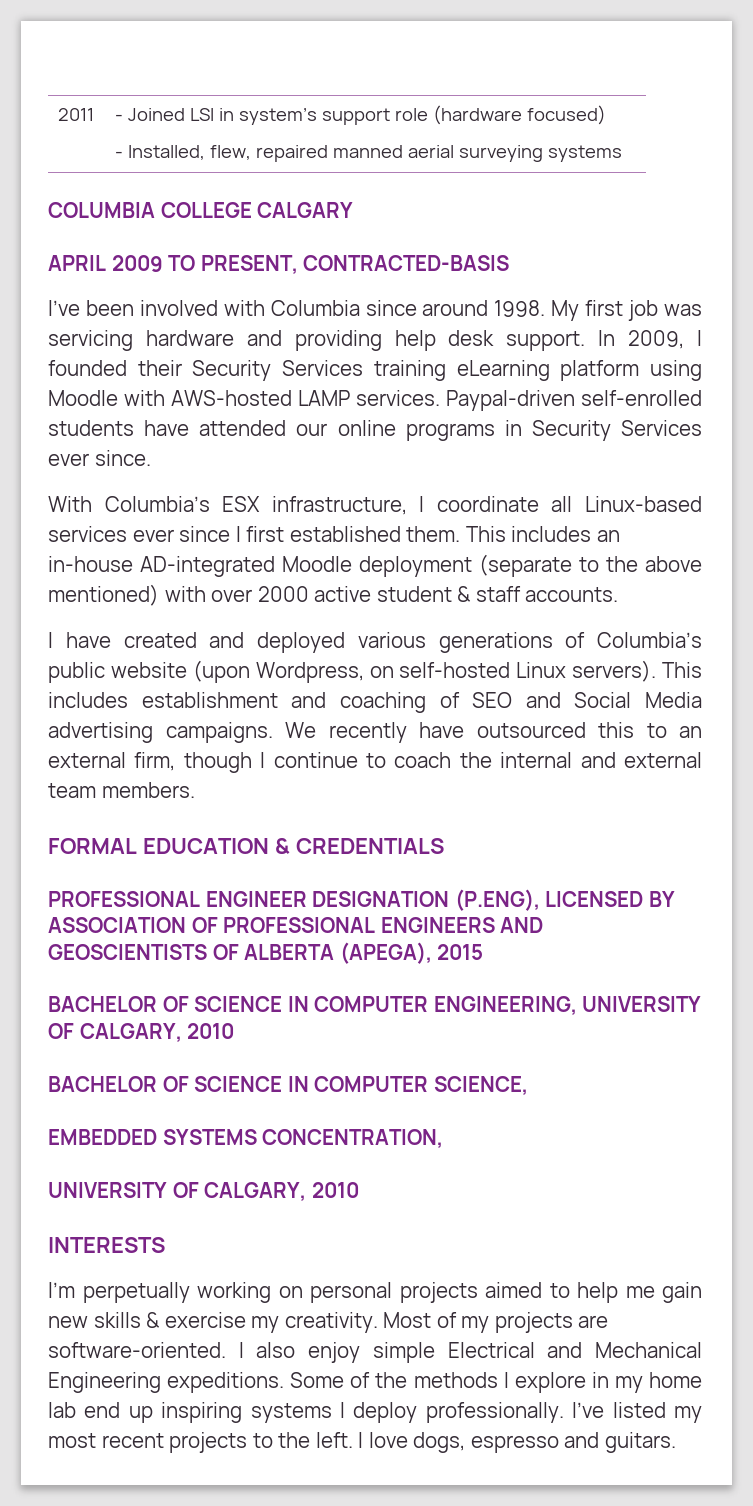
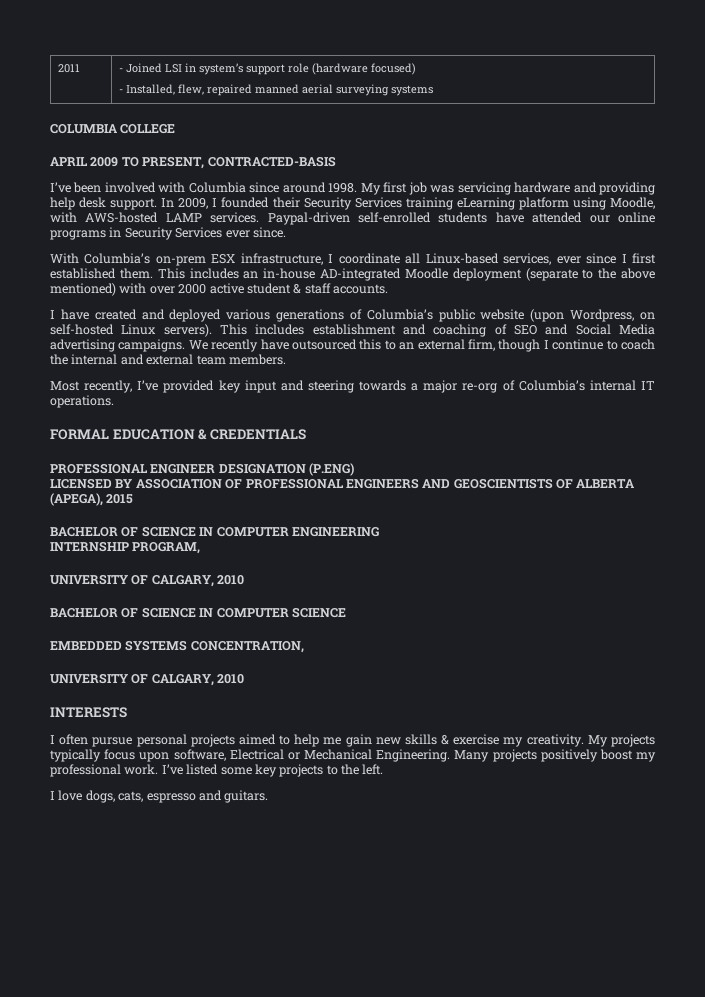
[257,202,354,218] CALGARY -> (176, 129) none
[48,390,118,406] Moodle -> [610,197,655,209] Moodle,
(210, 504) none -> [155,256,206,266] on-prem
[48,526,127,542] services -> [503,253,552,265] services,
(195, 790) none -> [50,380,655,393] [50,395,114,408] // Most recently, I’ve provided key input and steering towards a major re-org of Columbia’s internal IT operations.
[454,889,540,911] (P.ENG), -> [309,463,355,476] (P.ENG) //
[433,996,577,1015] ENGINEERING, -> [291,527,379,537] [50,541,201,554] ENGINEERING // INTERNSHIP PROGRAM, //
[433,1076,528,1095] SCIENCE, -> [291,607,346,618] SCIENCE
[48,1282,303,1303] I’m perpetually working on -> [50,734,133,747] I often pursue
[383,1312,609,1333] [48,1342,702,1363] [48,1372,703,1393] [48,1402,702,1423] [48,1433,164,1448] Most of my projects are software-oriented. I also enjoy simple Electrical and Mechanical Engineering expeditions. Some of the methods I explore in my home lab end up inspiring systems I deploy professionally. I’ve listed my most recent -> [587,734,655,747] [50,749,656,762] [50,764,277,777] My projects typically focus upon software, Electrical or Mechanical Engineering. Many projects positively boost my professional work. I’ve listed some key
(353, 1440) none -> (384, 769) //
(466, 1442) none -> [118,791,144,802] cats,

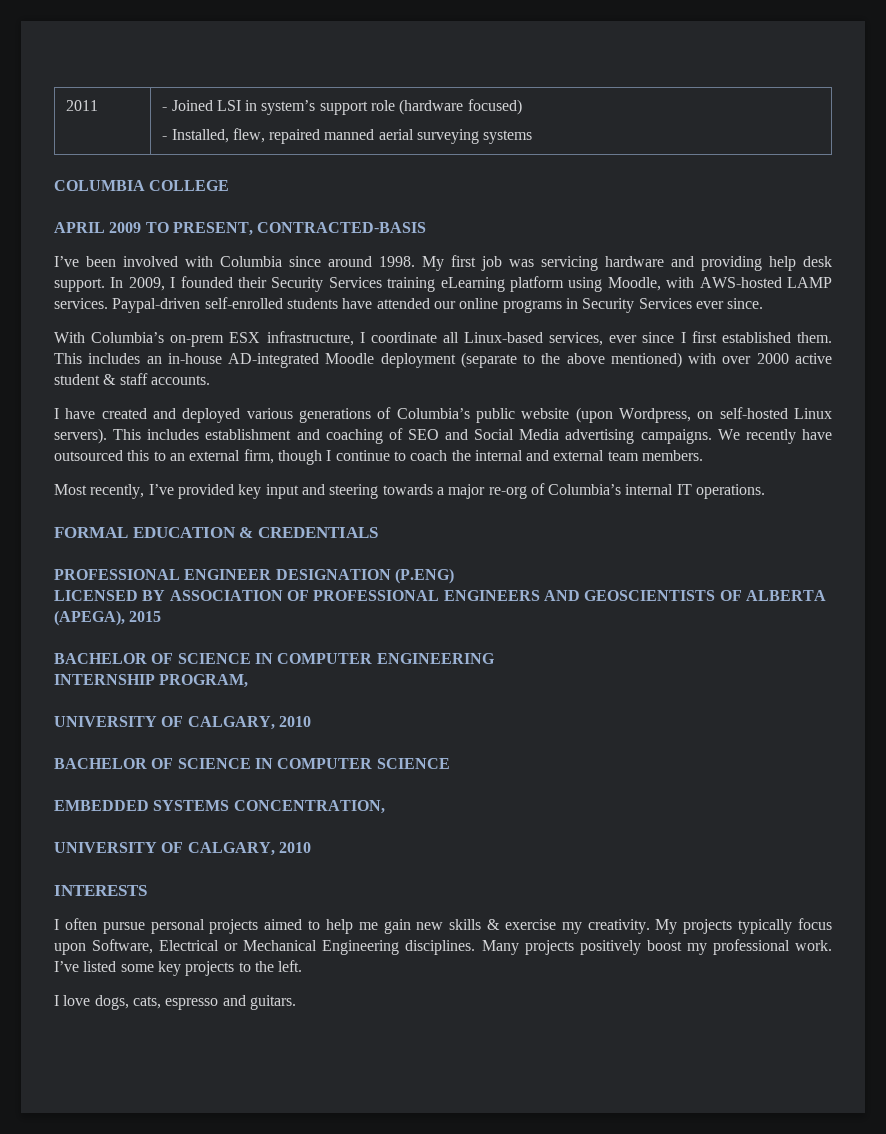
[173,749,226,761] software, -> [92,939,154,954] Software,
[376,749,451,762] Engineering. -> [322,940,476,955] Engineering disciplines.

